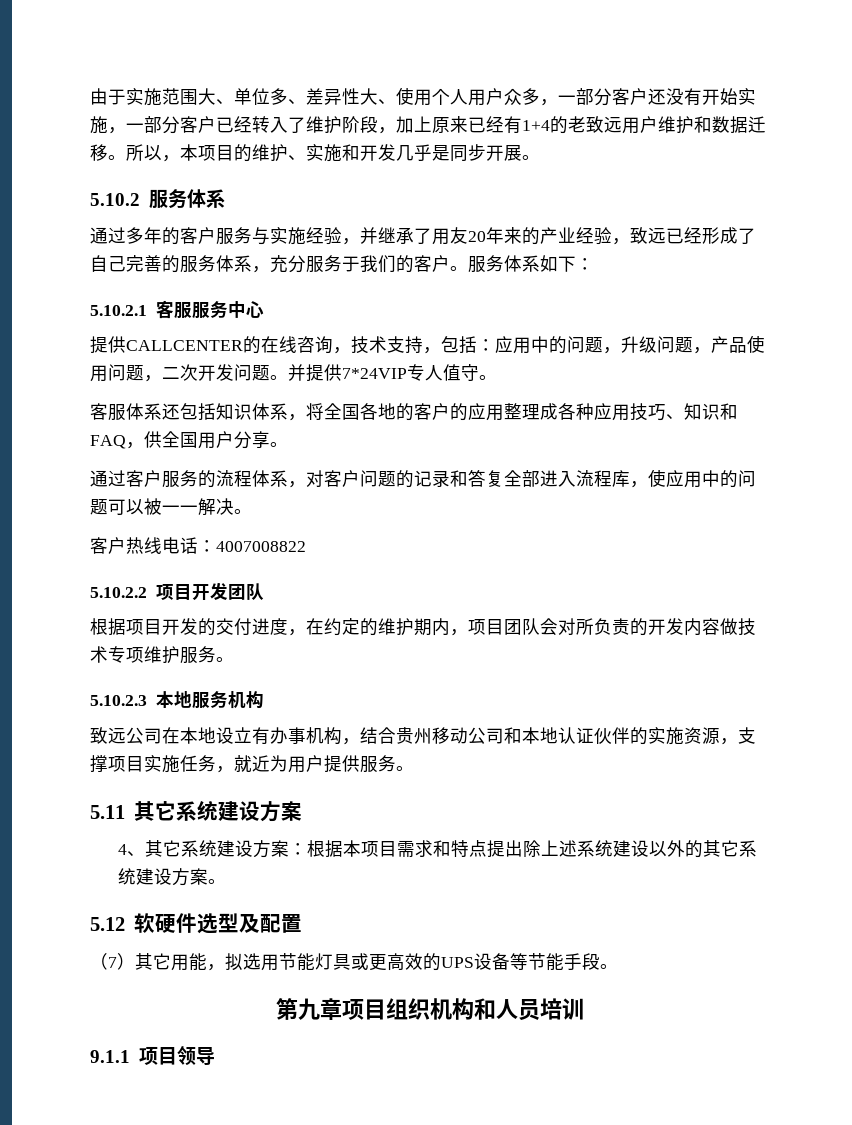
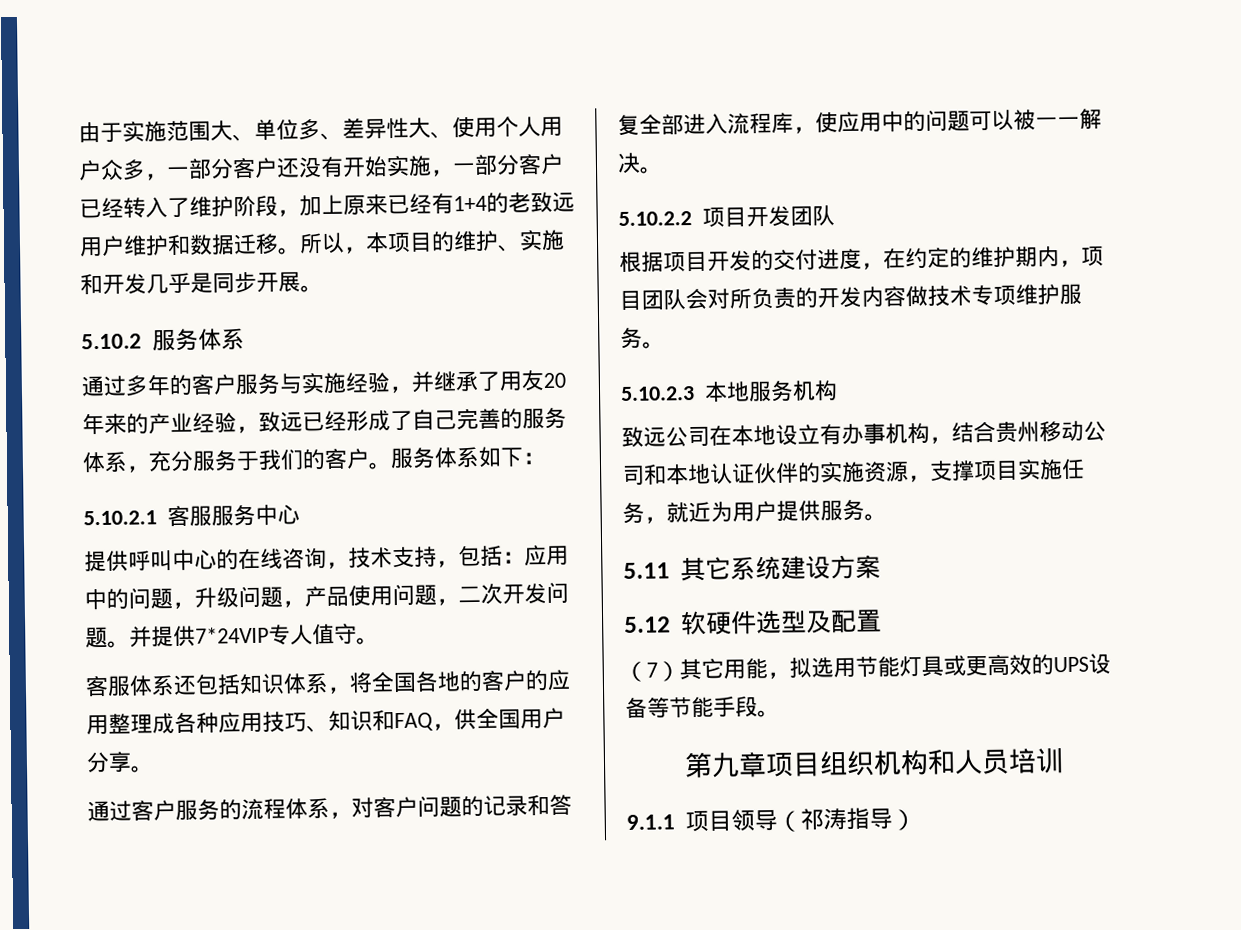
[126,340,243,351] CALLCENTER -> [128,549,217,572] 呼叫中心
[90,537,306,554] // 客户热线电话：4007008822 -> (663, 170) none
[117,840,757,858] [117,868,226,886] // 4、其它系统建设方案：根据本项目需求和特点提出除上述系统建设以外的其它系统建设方案。 -> (881, 566) none
(215, 1056) none -> [776,807,916,832] （祁涛指导）

